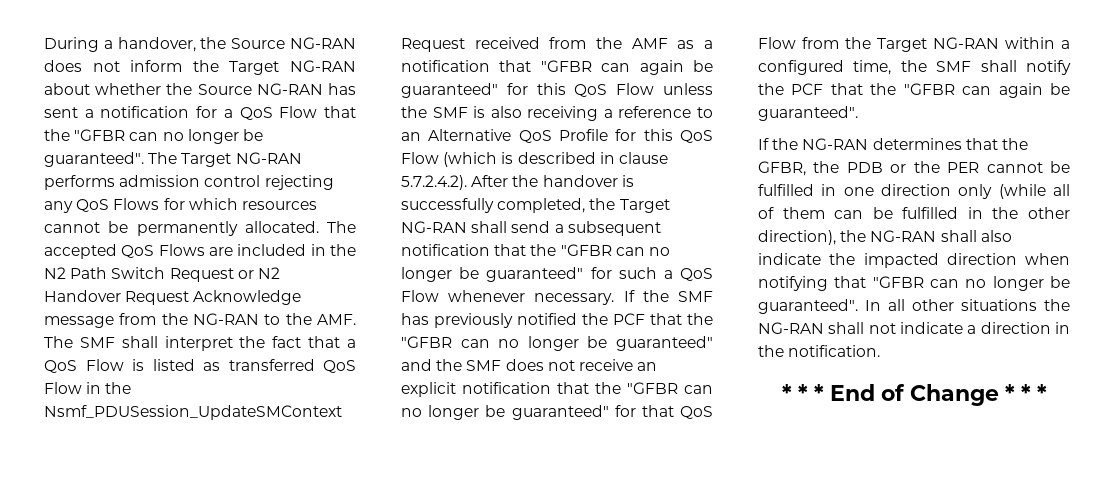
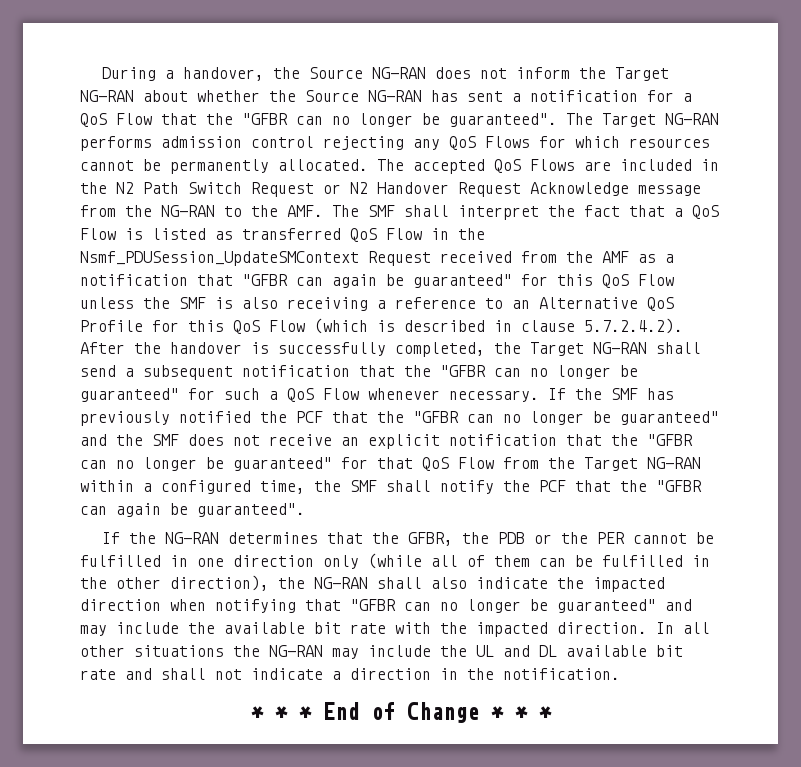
[758,299,858,314] guaranteed". -> [557,599,692,613] [80,622,647,637] guaranteed" and may include the available bit rate with the impacted direction.
(824, 328) none -> [332,645,683,659] [80,668,152,680] may include the UL and DL available bit rate and

